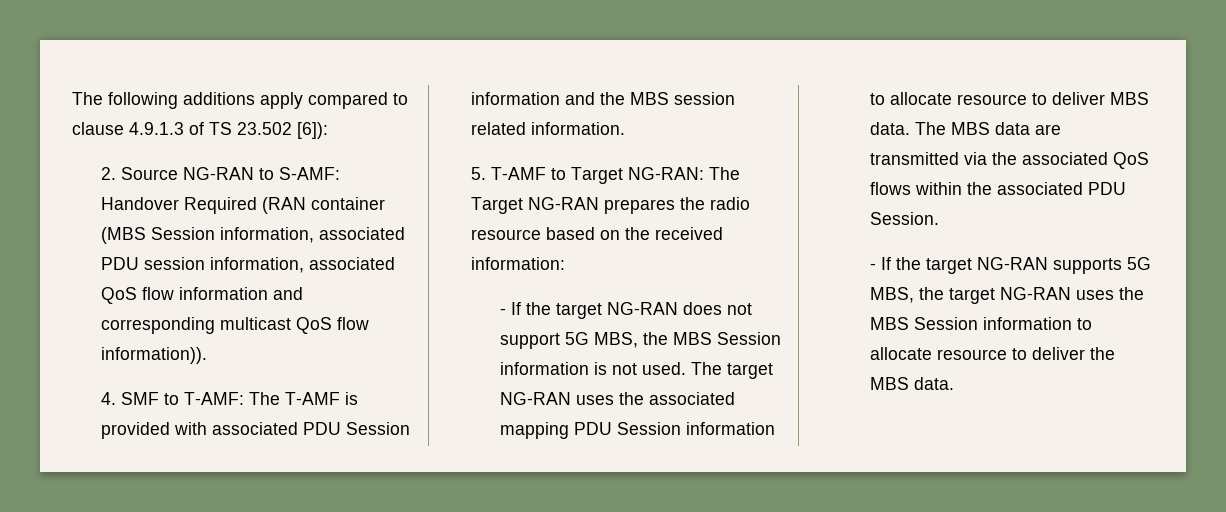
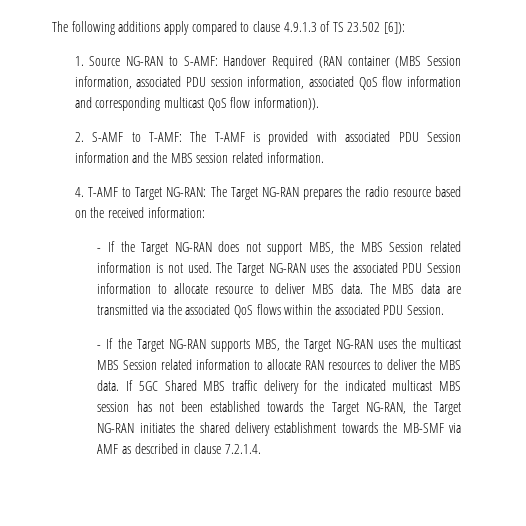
[100,167,116,180] 2. -> [74,56,84,66] 1.
[100,392,159,405] 4. SMF -> [74,132,124,142] 2. S-AMF
[470,167,486,180] 5. -> [74,187,84,197] 4.
[555,303,602,319] target -> [141,242,169,255] Target
[564,332,589,345] 5G -> (303, 248) none
(781, 338) none -> [430,241,462,252] related
[726,363,773,379] target -> [236,263,264,276] Target
[499,422,569,439] mapping -> (398, 267) none
[925,258,972,274] target -> [136,339,164,352] Target
[1126,257,1151,270] [869,287,1144,304] [869,317,1092,330] [869,347,1007,360] 5G MBS, the target NG-RAN uses the MBS Session information to allocate resource -> [254,338,461,352] [97,359,371,370] MBS, the Target NG-RAN uses the multicast MBS Session related information to allocate RAN resources
(954, 383) none -> [126,380,462,394] [97,401,462,415] [97,422,462,436] [97,443,261,454] If 5GC Shared MBS traffic delivery for the indicated multicast MBS session has not been established towards the Target NG-RAN, the Target NG-RAN initiates the shared delivery establishment towards the MB-SMF via AMF as described in clause 7.2.1.4.

